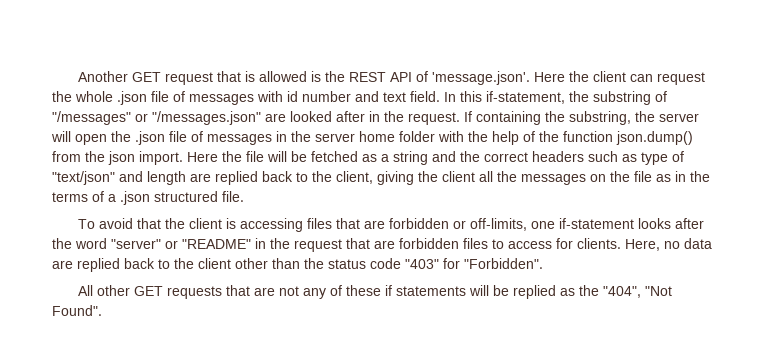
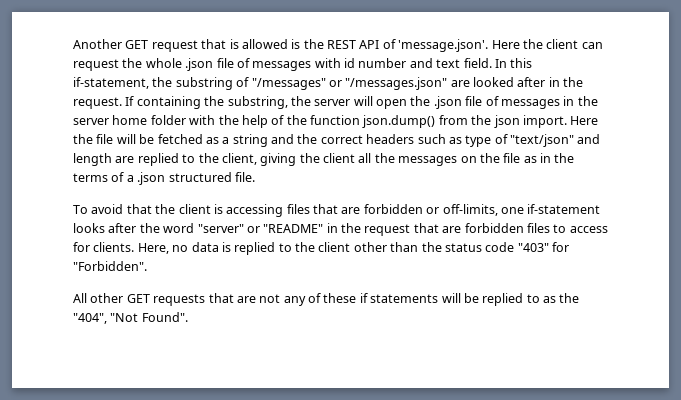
[262,171,293,182] back -> (179, 159) none
[52,258,155,272] are replied back -> [221,242,276,255] is replied
(556, 292) none -> [526,294,540,303] to

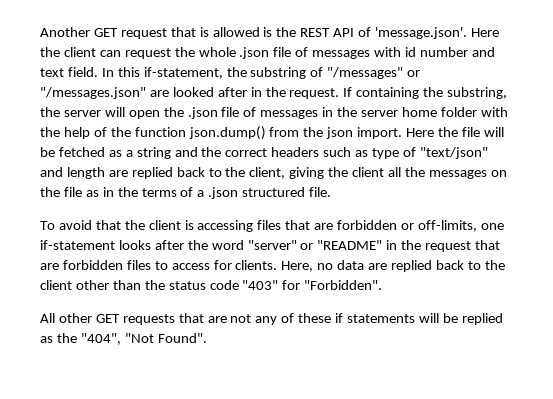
(179, 159) none -> [176,167,205,177] back
[221,242,276,255] is replied -> [368,260,464,272] are replied back
[526,294,540,303] to -> (503, 319) none

